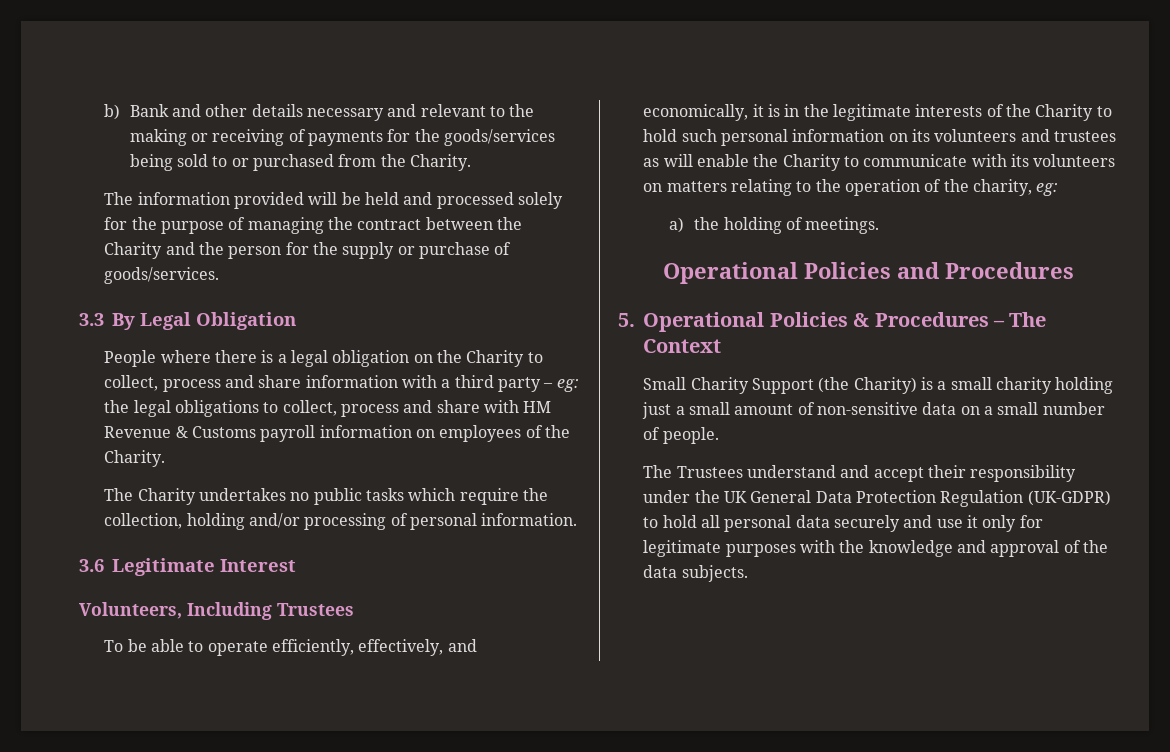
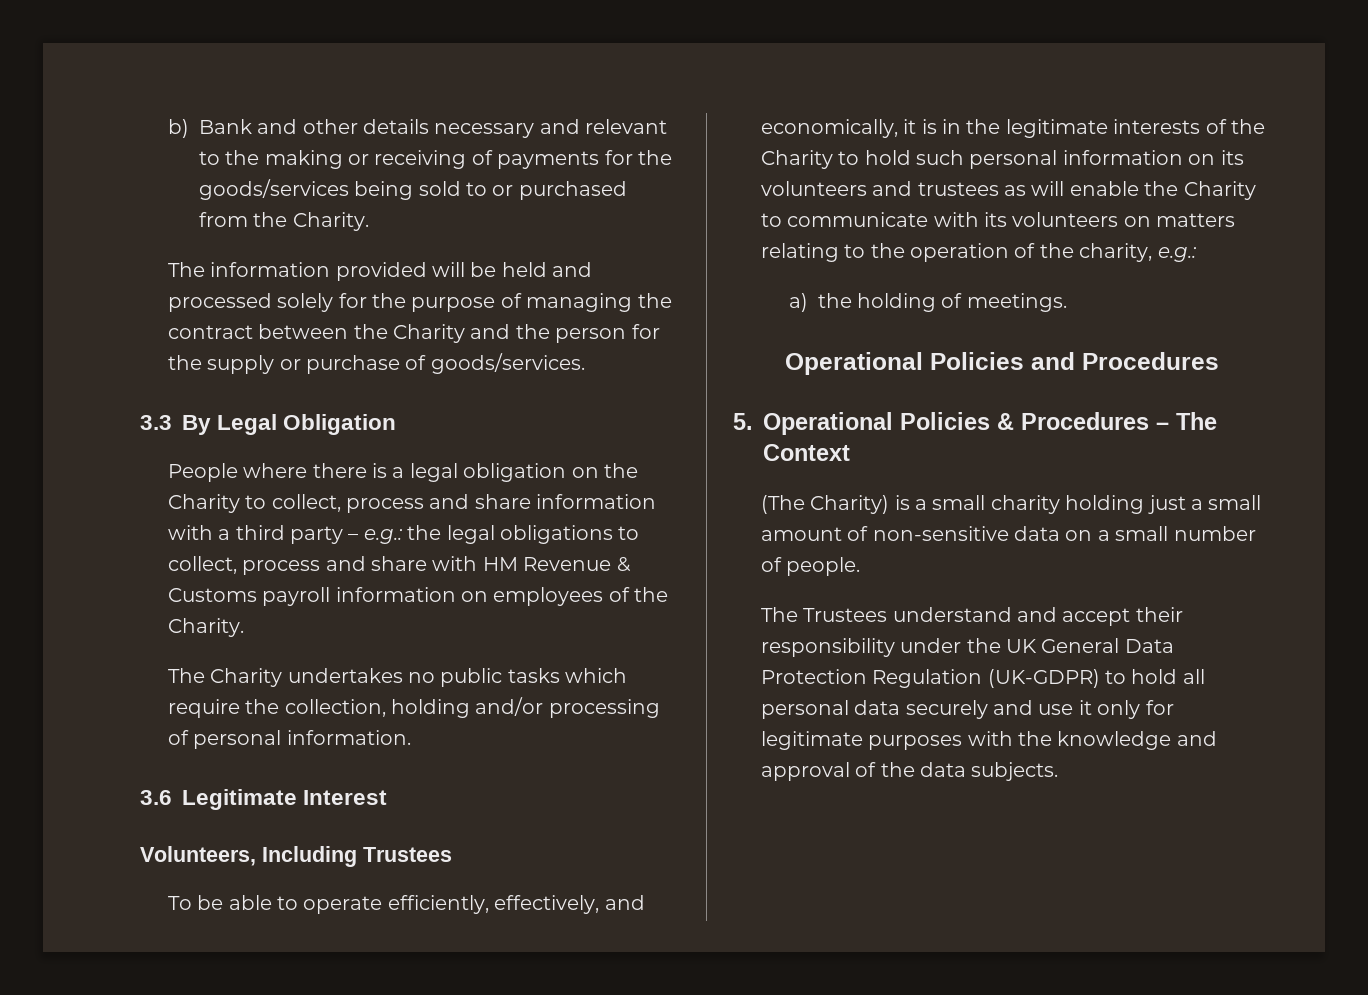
[556,379,579,392] eg: -> [363,529,403,544] e.g.:
[1036,183,1059,196] eg: -> [1157,247,1197,262] e.g.:
[643,377,850,394] Small Charity Support (the -> [760,495,805,514] (The

